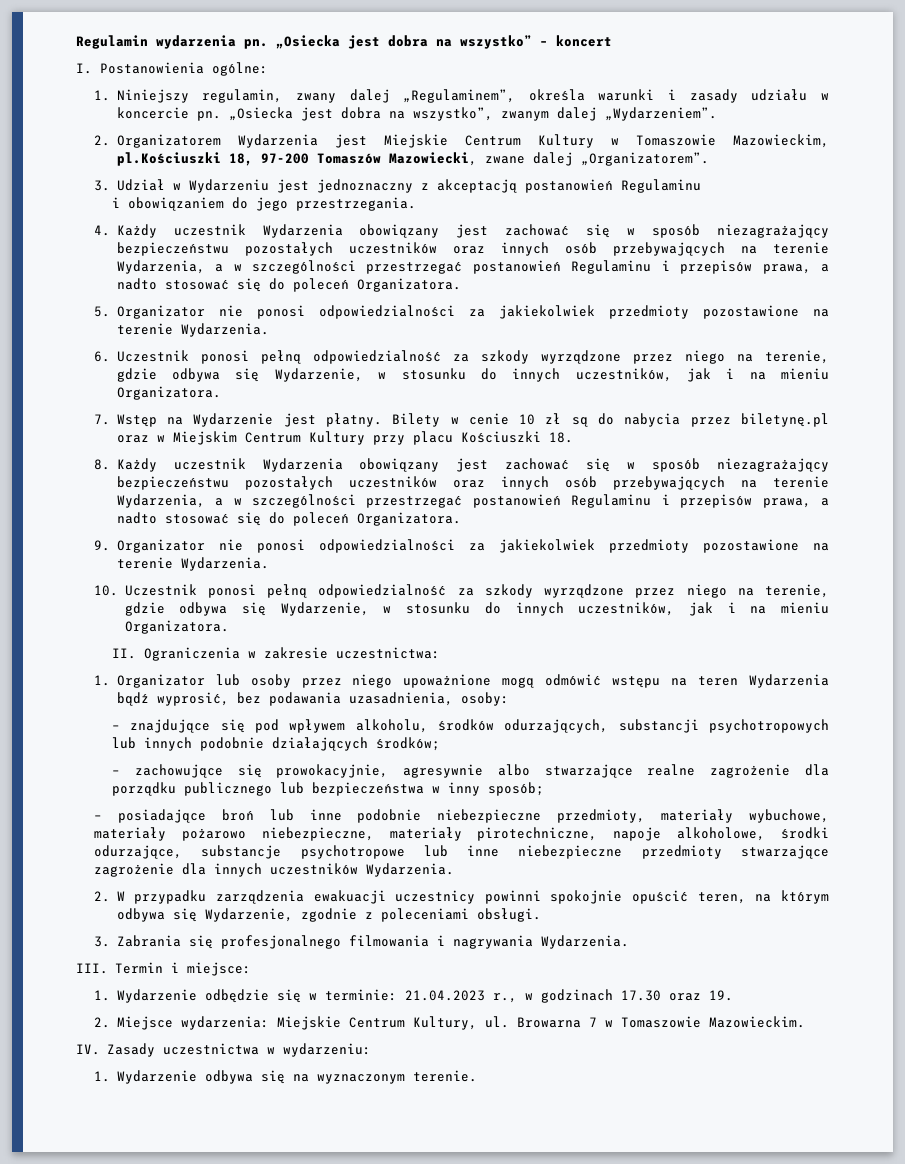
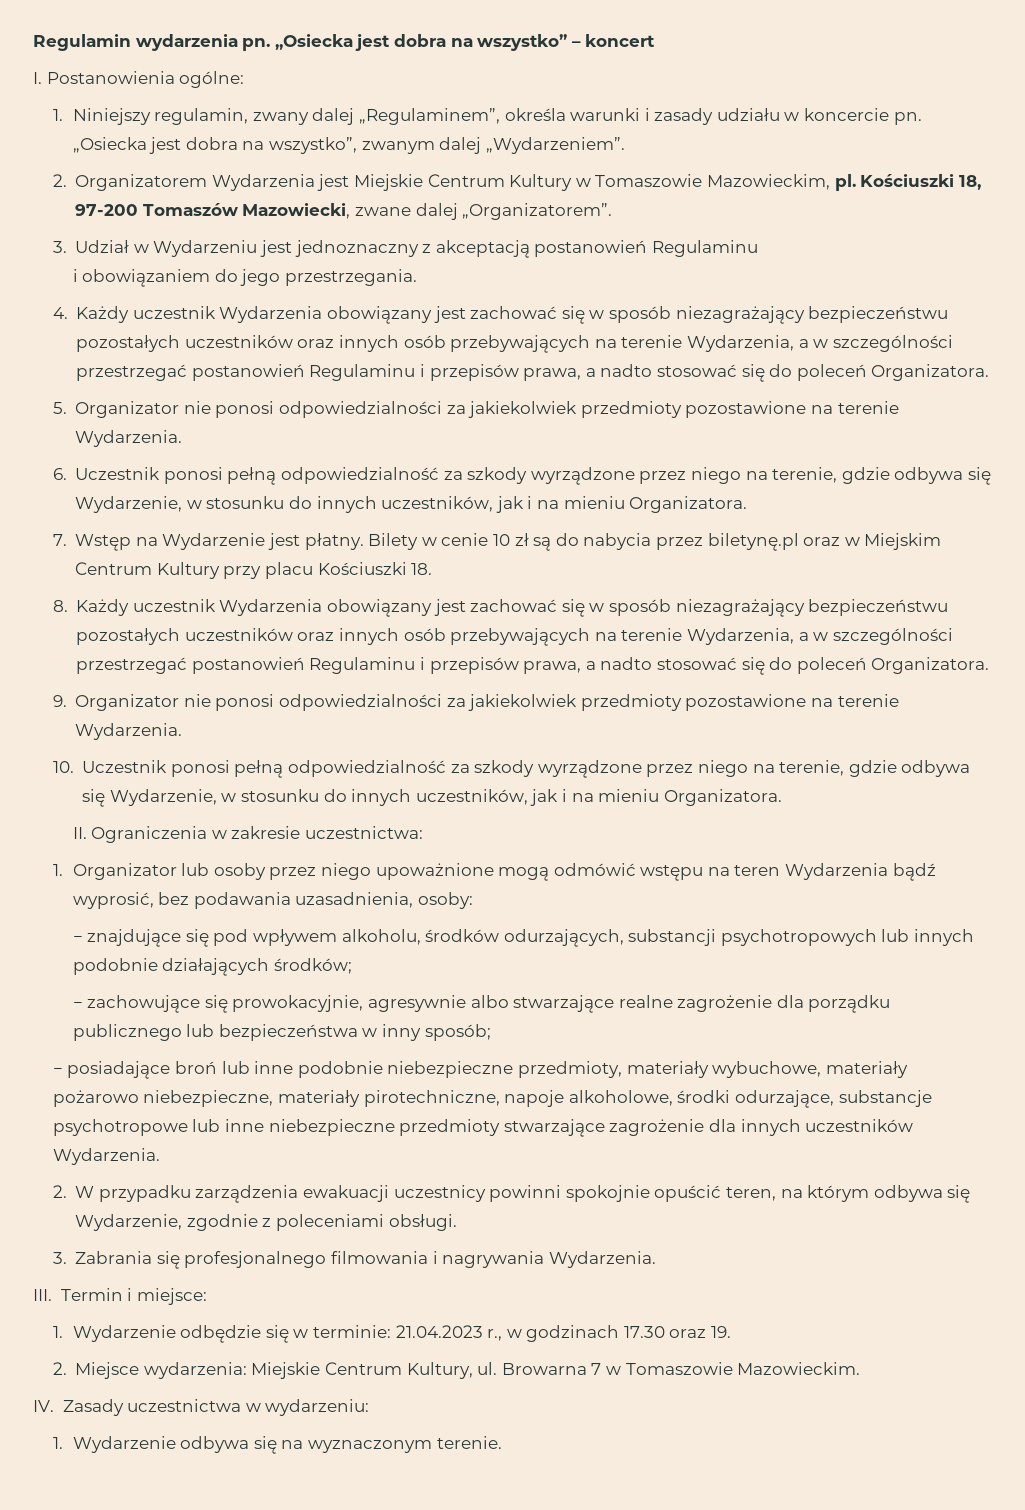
[116,152,221,166] pl.Kościuszki -> [834,174,955,191] pl. Kościuszki

